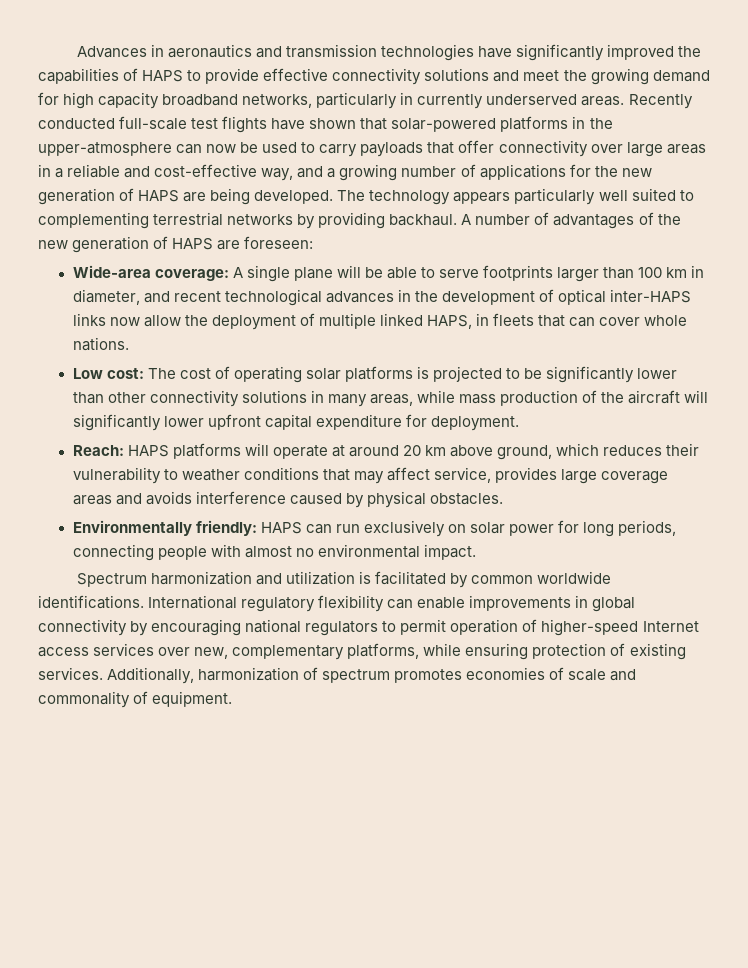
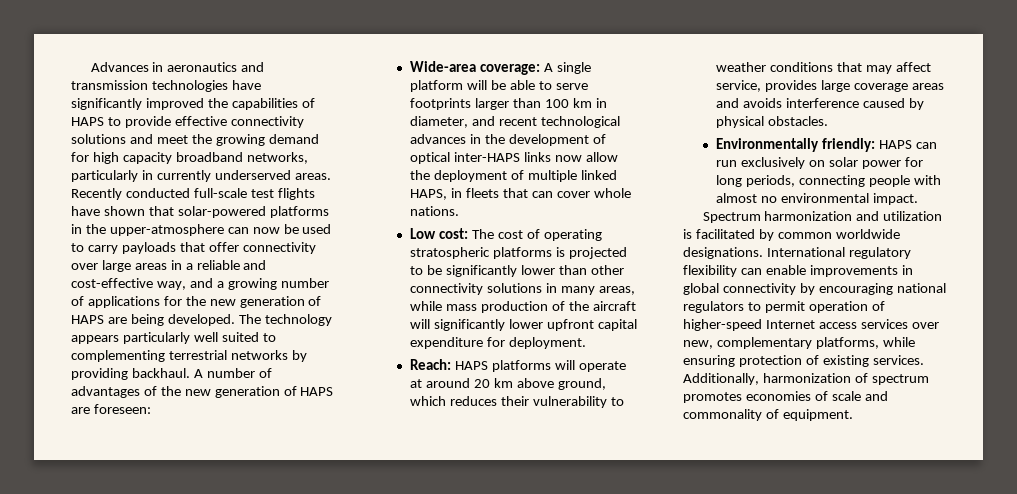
[293,267,333,281] plane -> [410,80,464,92] platform
[305,368,341,380] solar -> [410,247,491,259] stratospheric
[38,595,144,609] identifications. -> [683,247,763,259] designations.

